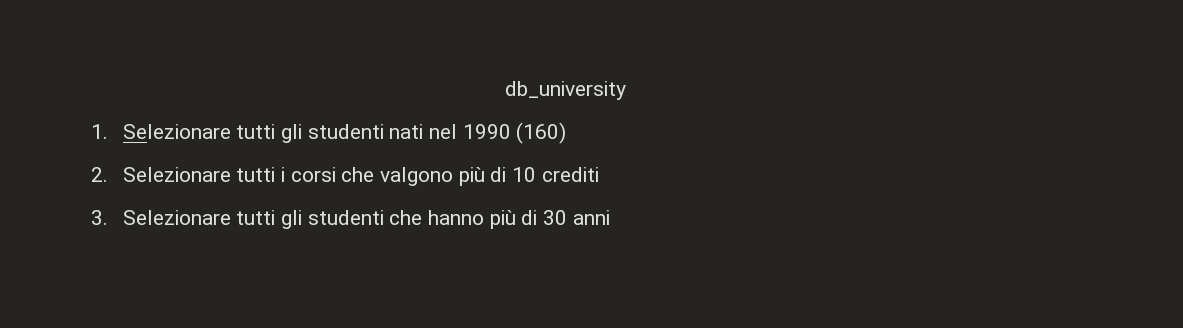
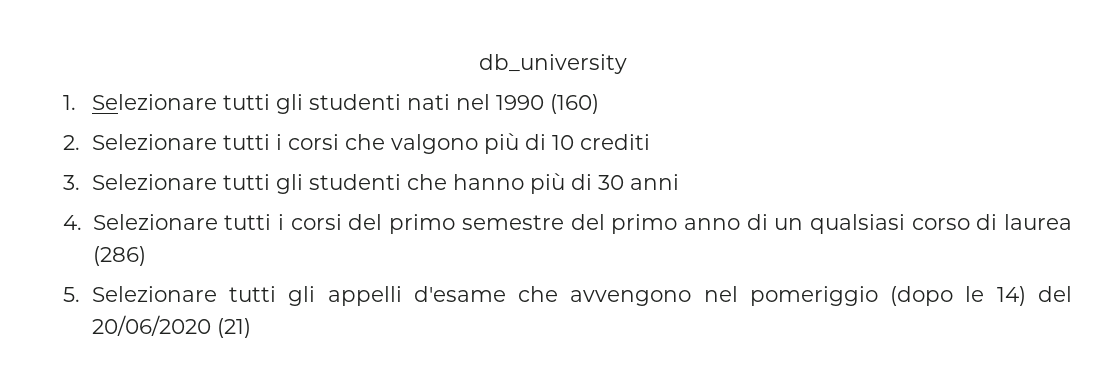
(610, 217) none -> [62,214,1073,234] [92,246,146,266] [62,286,1073,306] [91,315,251,338] // 4. Selezionare tutti i corsi del primo semestre del primo anno di un qualsiasi corso di laurea (286) // 5. Selezionare tutti gli appelli d'esame che avvengono nel pomeriggio (dopo le 14) del 20/06/2020 (21)

